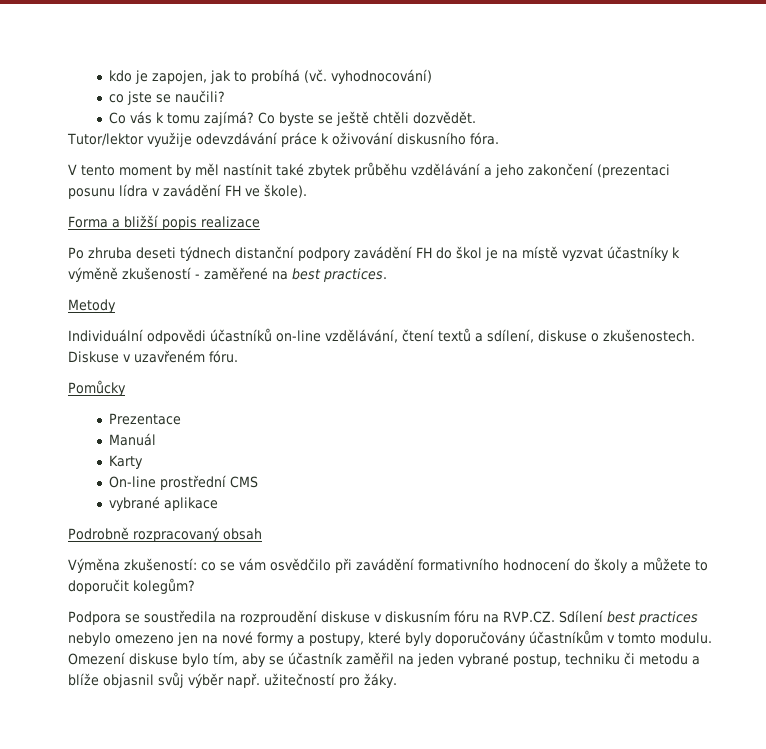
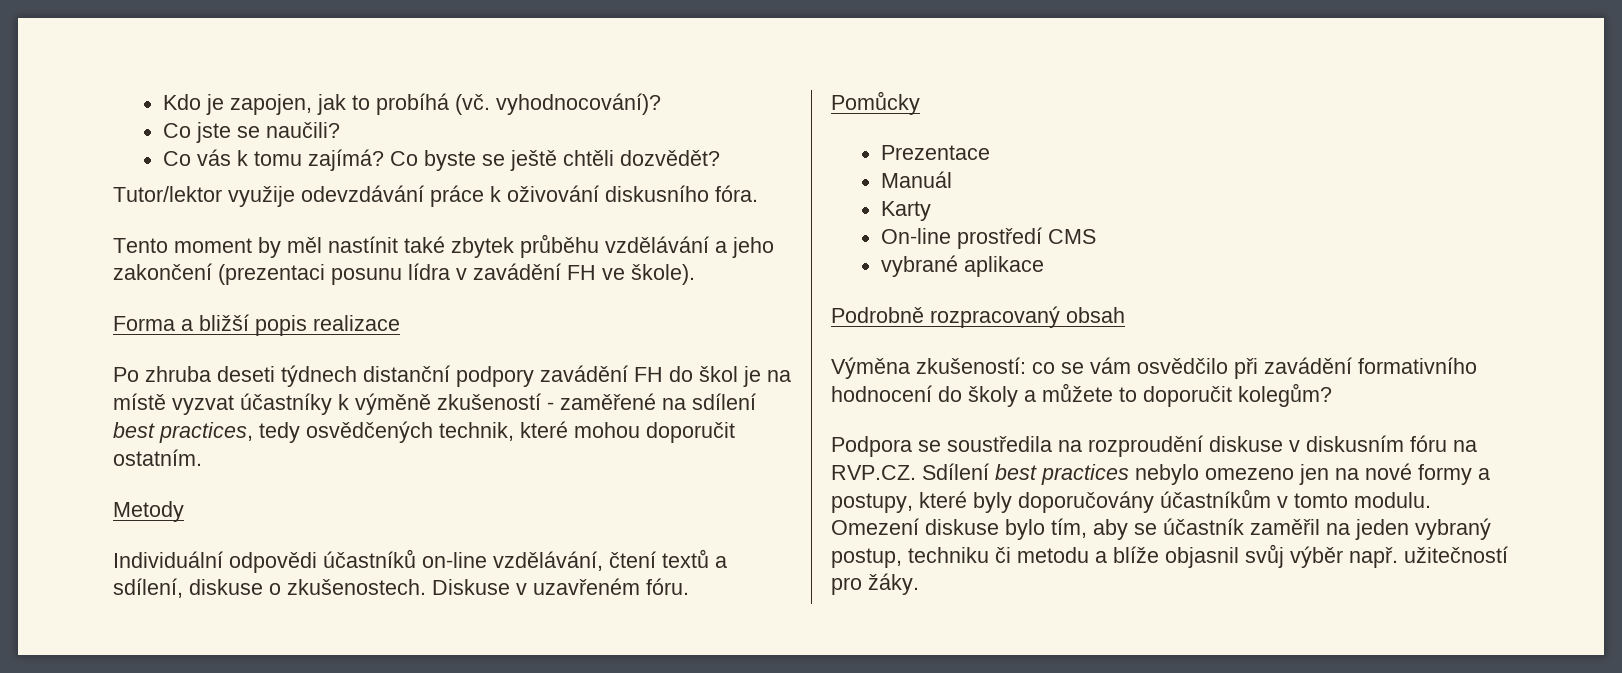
[109,70,133,82] kdo -> [162,94,201,110] Kdo
[331,69,433,84] [109,94,125,103] vyhodnocování) // co -> [495,93,661,115] [162,123,191,138] vyhodnocování)? // Co
[413,111,477,124] dozvědět. -> [619,150,720,166] dozvědět?
[68,164,115,176] V tento -> [113,238,168,253] Tento
[292,268,387,282] best practices. -> [692,393,756,410] [113,421,735,443] [113,449,202,466] sdílení best practices, tedy osvědčených technik, které mohou doporučit ostatním.
[160,475,227,490] prostřední -> [956,227,1042,249] prostředí
[458,652,509,667] vybrané -> [1415,518,1491,540] vybraný

